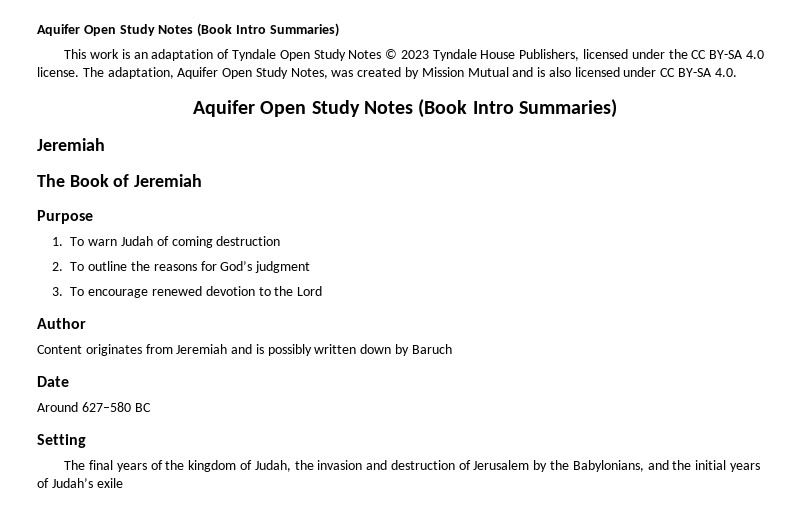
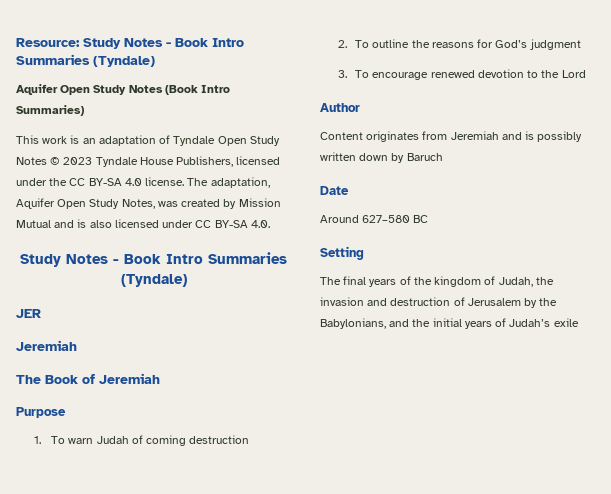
(37, 30) none -> [16,38,244,49] [16,54,155,67] Resource: Study Notes - Book Intro Summaries (Tyndale) //
[193,99,617,118] Aquifer Open Study Notes (Book Intro Summaries) -> [20,252,287,267] [120,274,187,287] [16,309,41,318] Study Notes - Book Intro Summaries (Tyndale) // JER

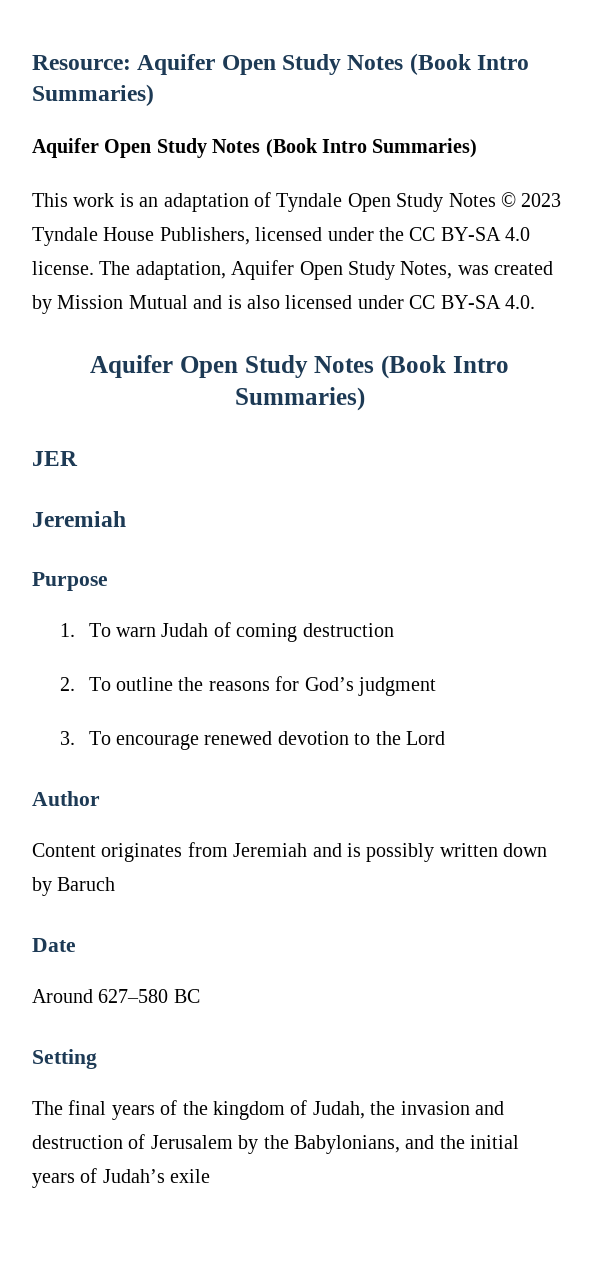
[83,38,244,49] [16,54,155,67] Study Notes - Book Intro Summaries (Tyndale) -> [137,53,530,75] [32,84,154,106] Aquifer Open Study Notes (Book Intro Summaries)
[20,252,287,267] [120,274,187,287] [16,309,41,318] [16,340,77,351] [16,374,95,384] Study Notes - Book Intro Summaries (Tyndale) // JER // Jeremiah // The Book of -> [90,355,509,379] [234,387,365,411] [32,451,78,466] Aquifer Open Study Notes (Book Intro Summaries) // JER //

